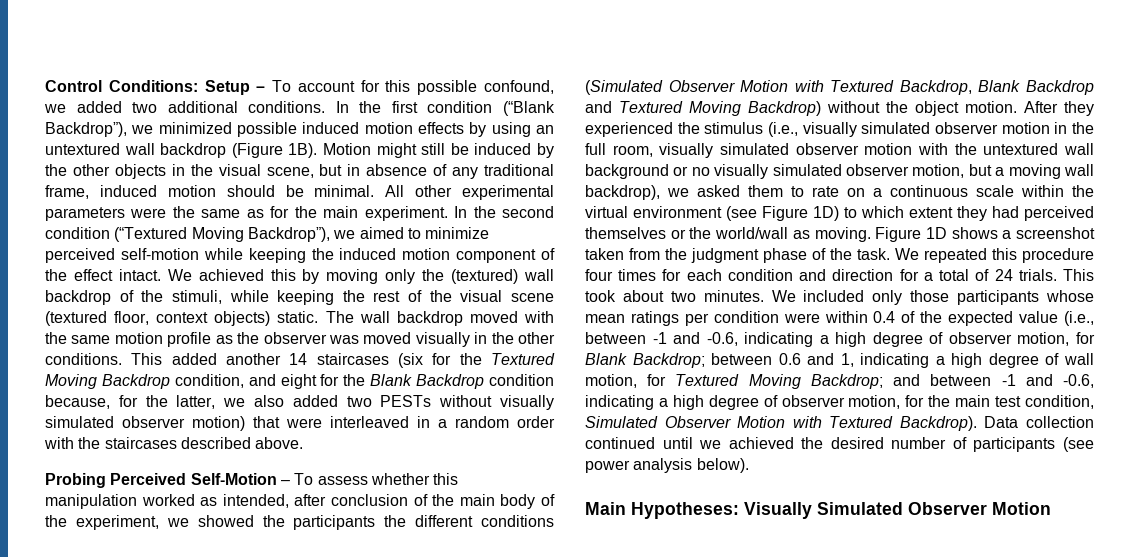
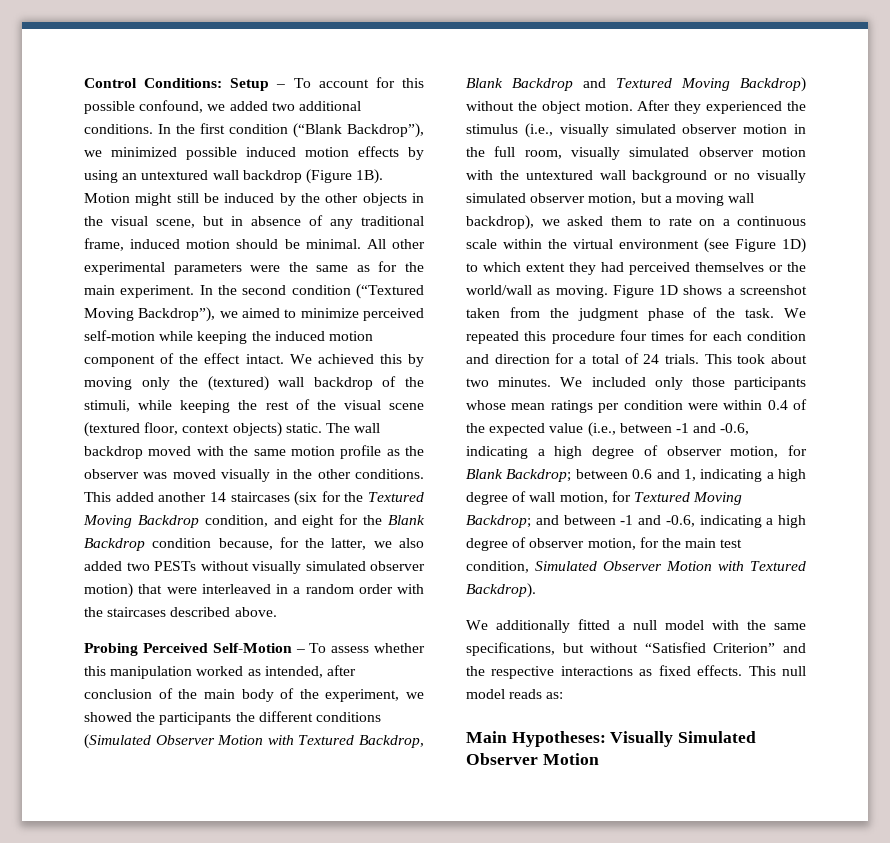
[984,416,1094,428] [585,437,1094,452] [585,458,749,473] Data collection continued until we achieved the desired number of participants (see power analysis below). -> [466,619,806,633] [466,642,806,656] [466,665,806,679] [466,689,564,699] // We additionally fitted a null model with the same specifications, but without “Satisfied Criterion” and the respective interactions as fixed effects. This null model reads as:

